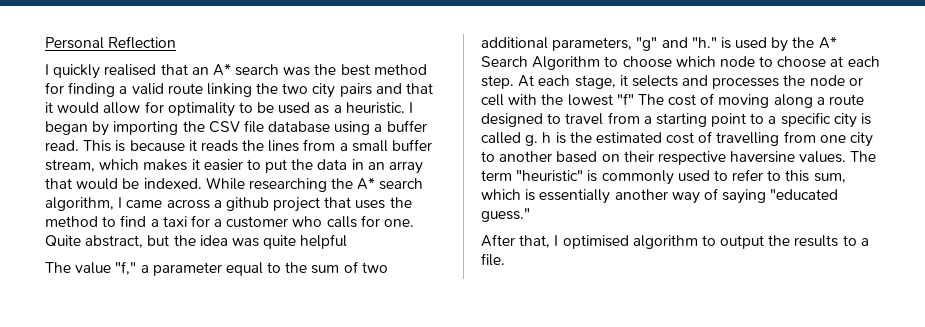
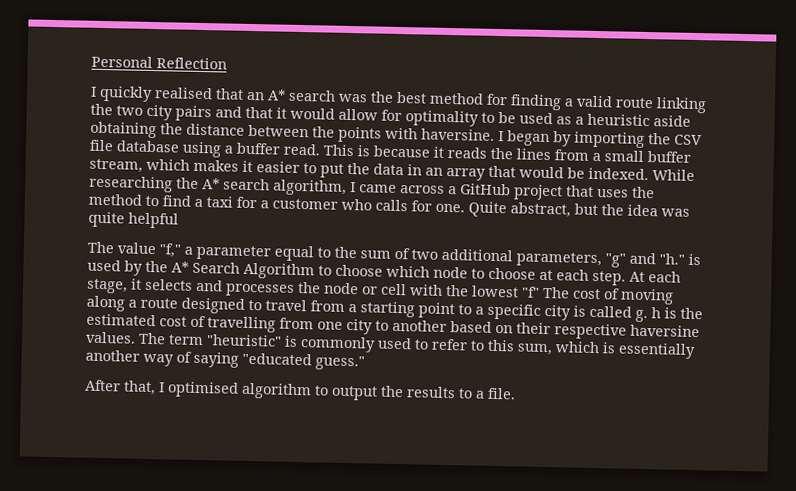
[345,102,405,114] heuristic. -> [587,113,691,127] [90,121,495,143] heuristic aside obtaining the distance between the points with haversine.
[225,197,269,211] github -> [460,183,511,196] GitHub

